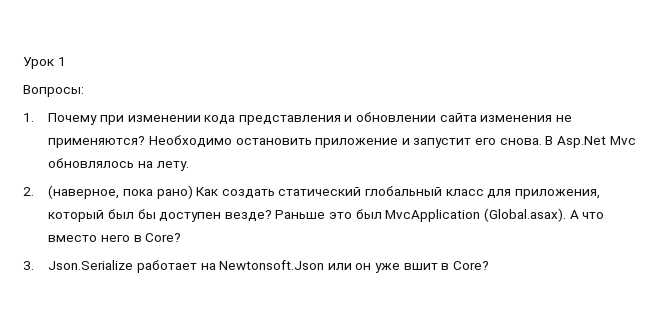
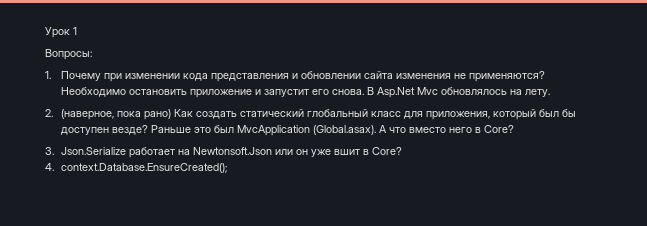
(490, 265) none -> [45,163,228,173] // 4. context.Database.EnsureCreated();

